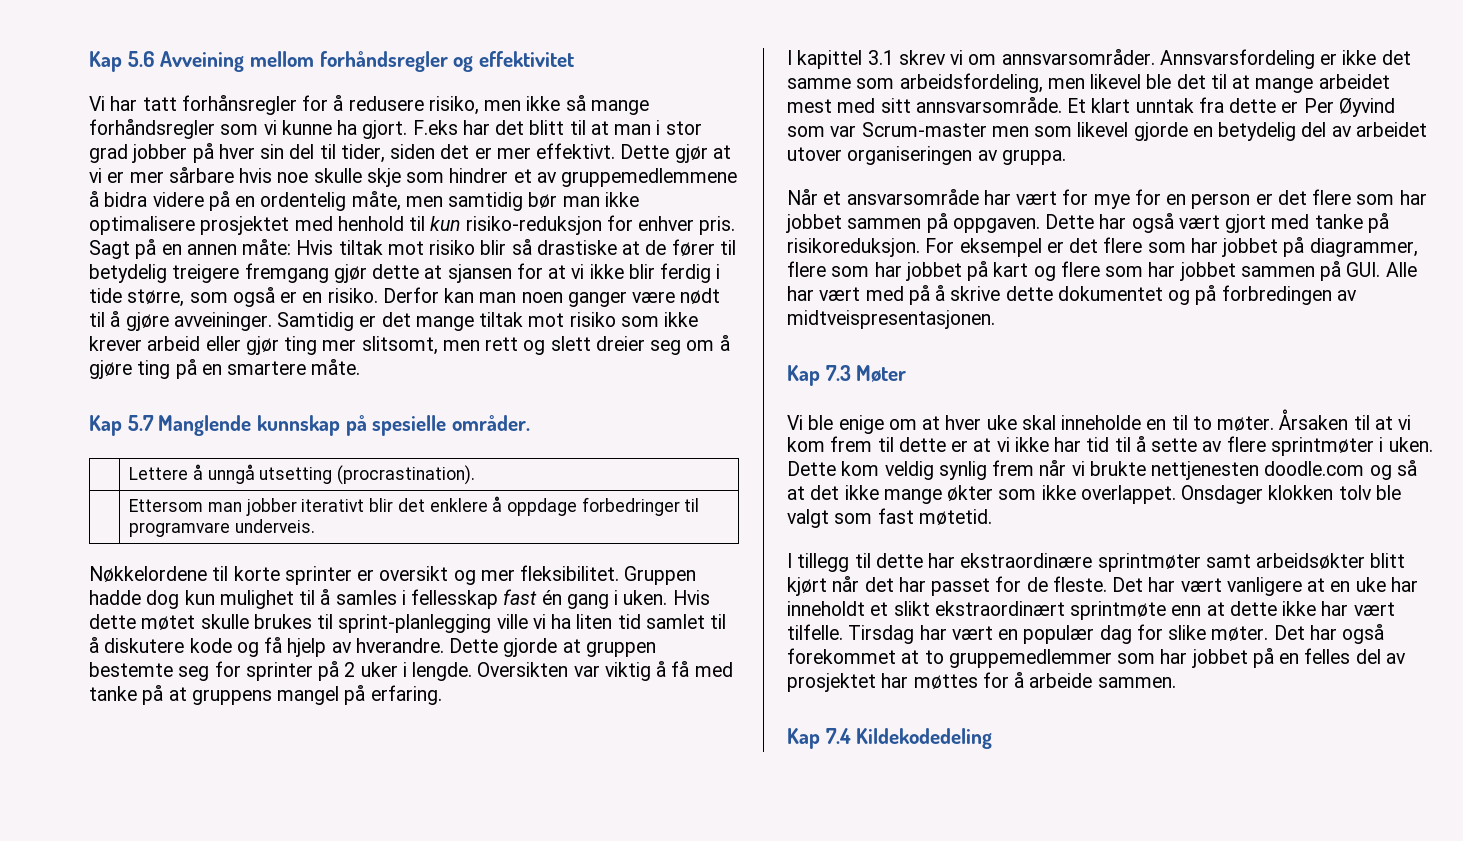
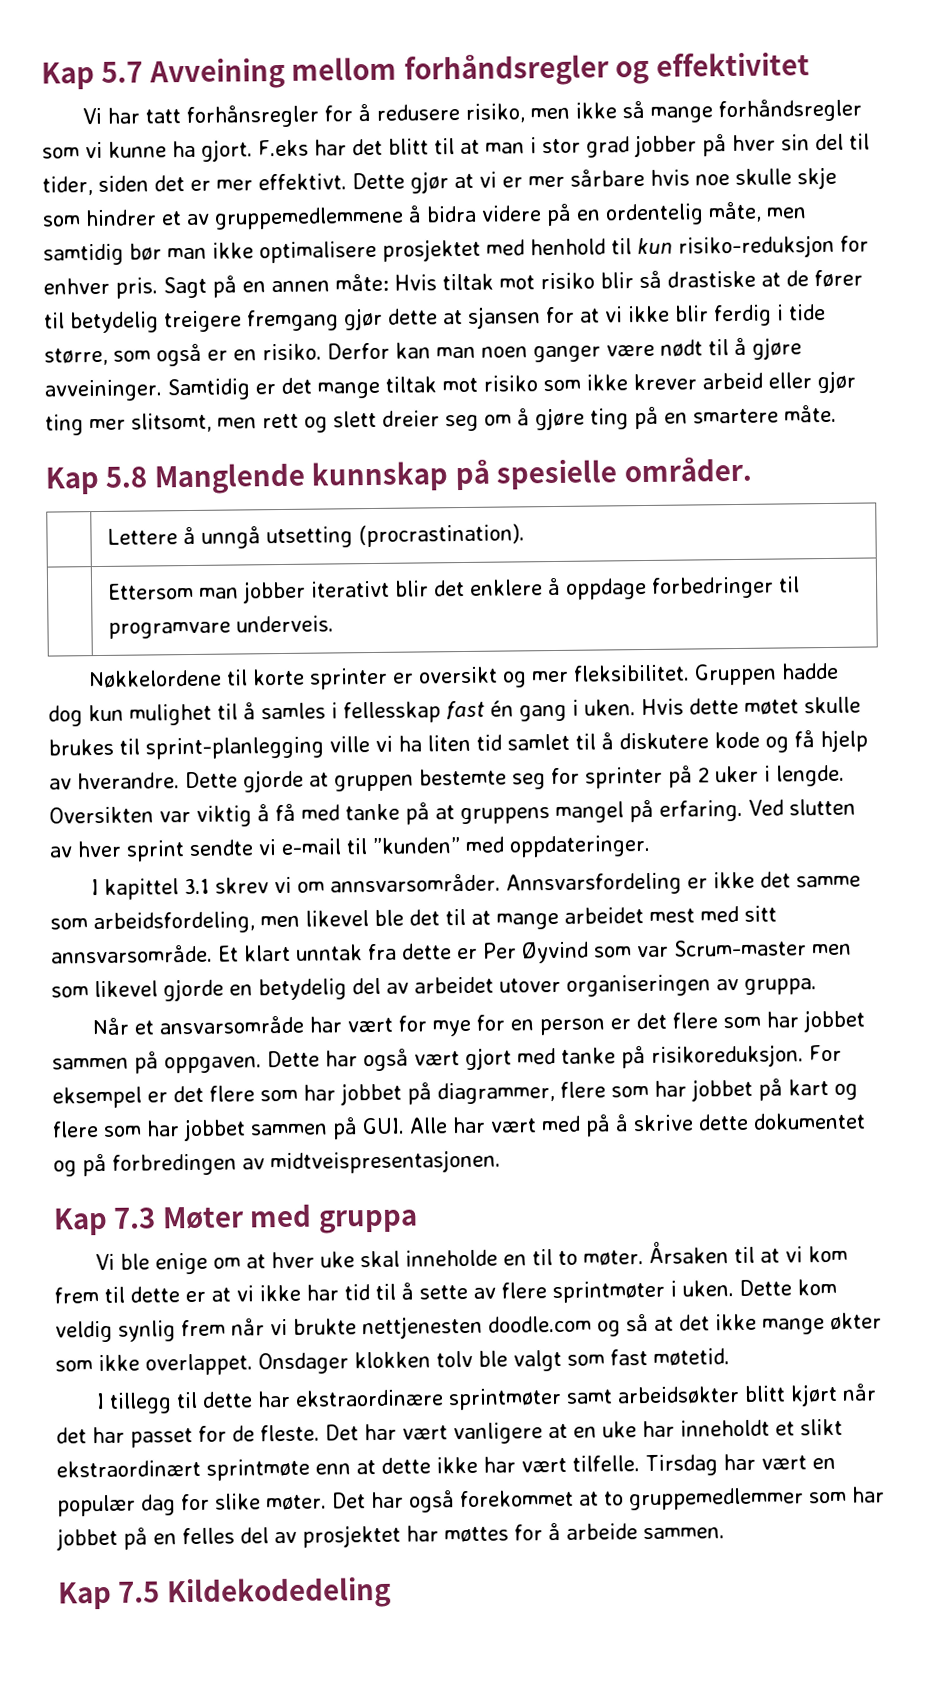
[89,51,155,72] Kap 5.6 -> [41,61,144,90] Kap 5.7
[127,415,154,431] 5.7 -> [105,466,148,488] 5.8
(442, 695) none -> [748,798,856,816] [49,834,651,862] Ved slutten av hver sprint sendte vi e-mail til ”kunden” med oppdateringer.
(907, 373) none -> [249,1203,418,1234] med gruppa
[825,728,851,744] 7.4 -> [117,1581,161,1603] 7.5

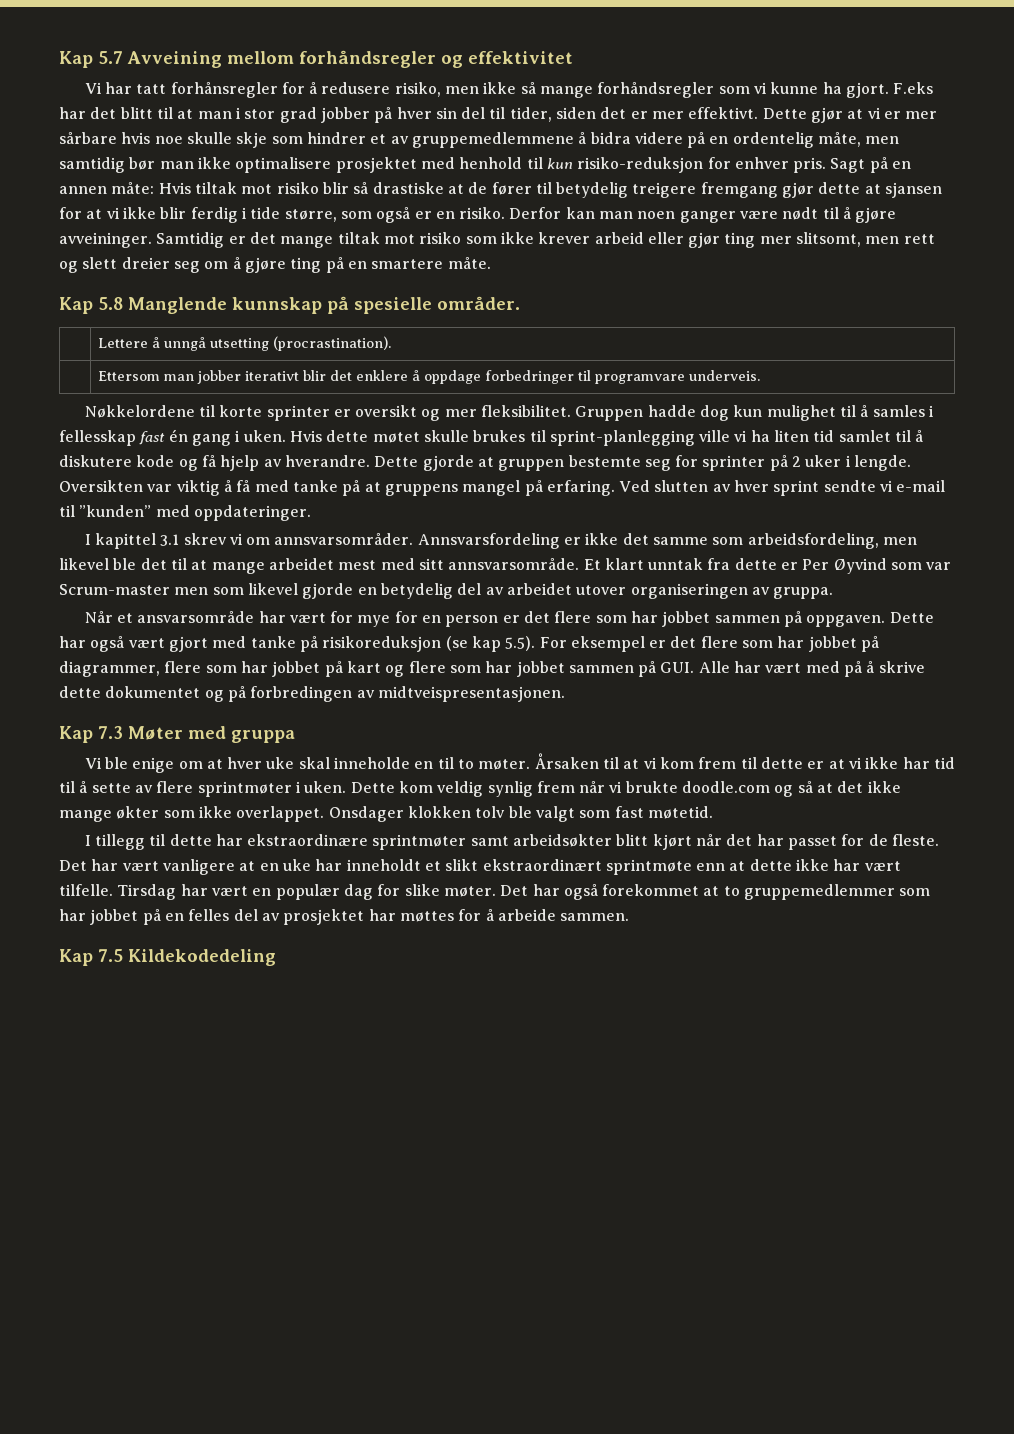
[651,1044,804,1068] risikoreduksjon. -> [322,636,536,652] risikoreduksjon (se kap 5.5).
[362,1315,483,1340] nettjenesten -> (678, 787) none

